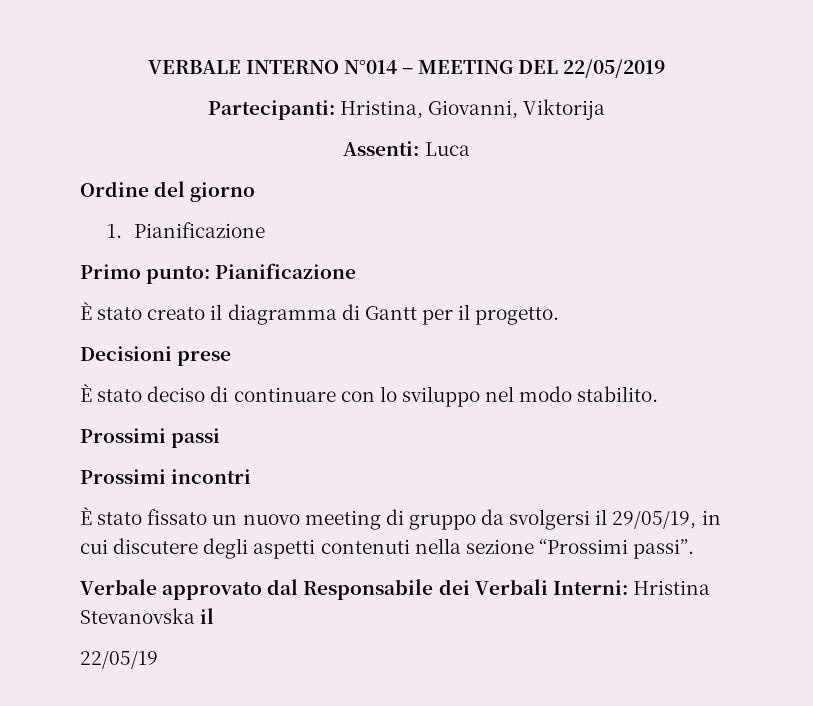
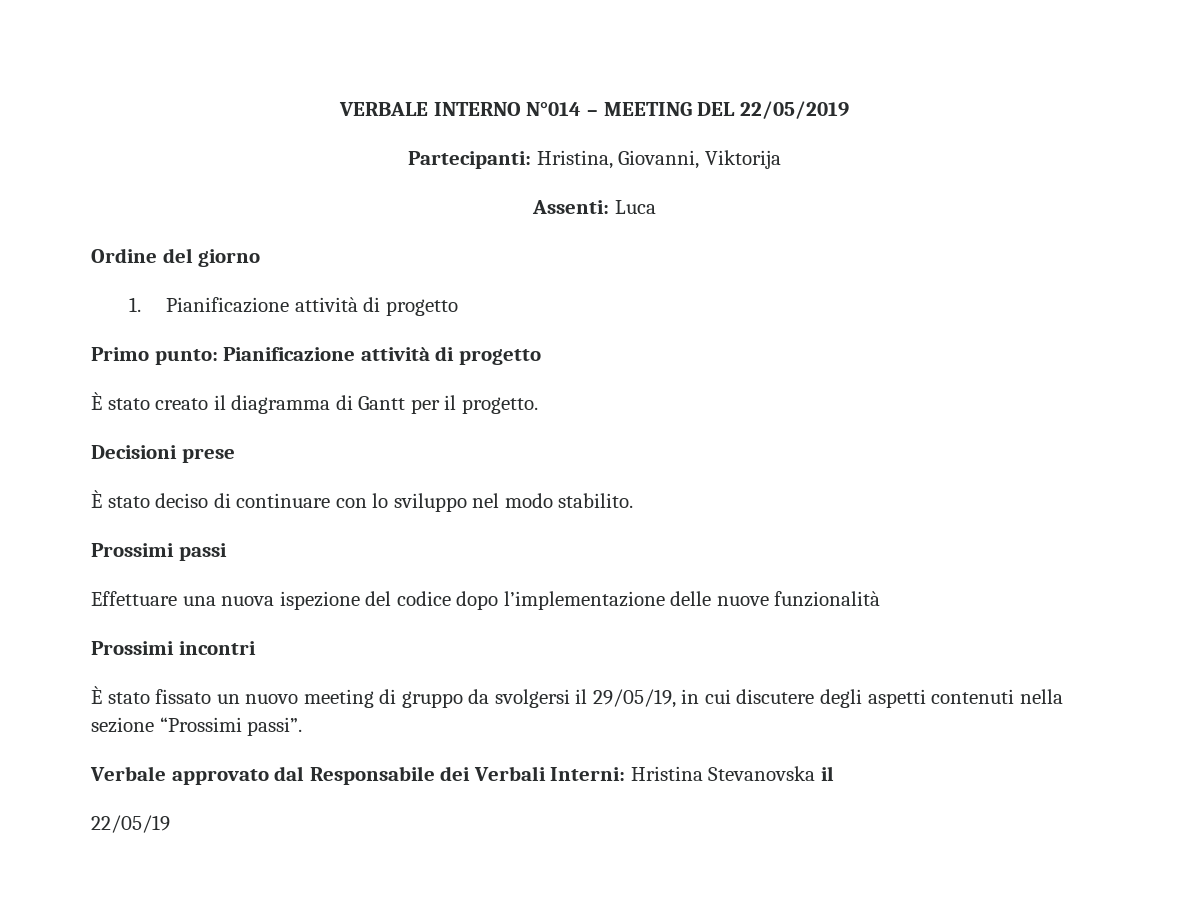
(265, 230) none -> [294,297,458,316] attività di progetto
(357, 271) none -> [360,346,541,365] attività di progetto
(221, 438) none -> [91,591,881,610] // Effettuare una nuova ispezione del codice dopo l’implementazione delle nuove funzionalità

